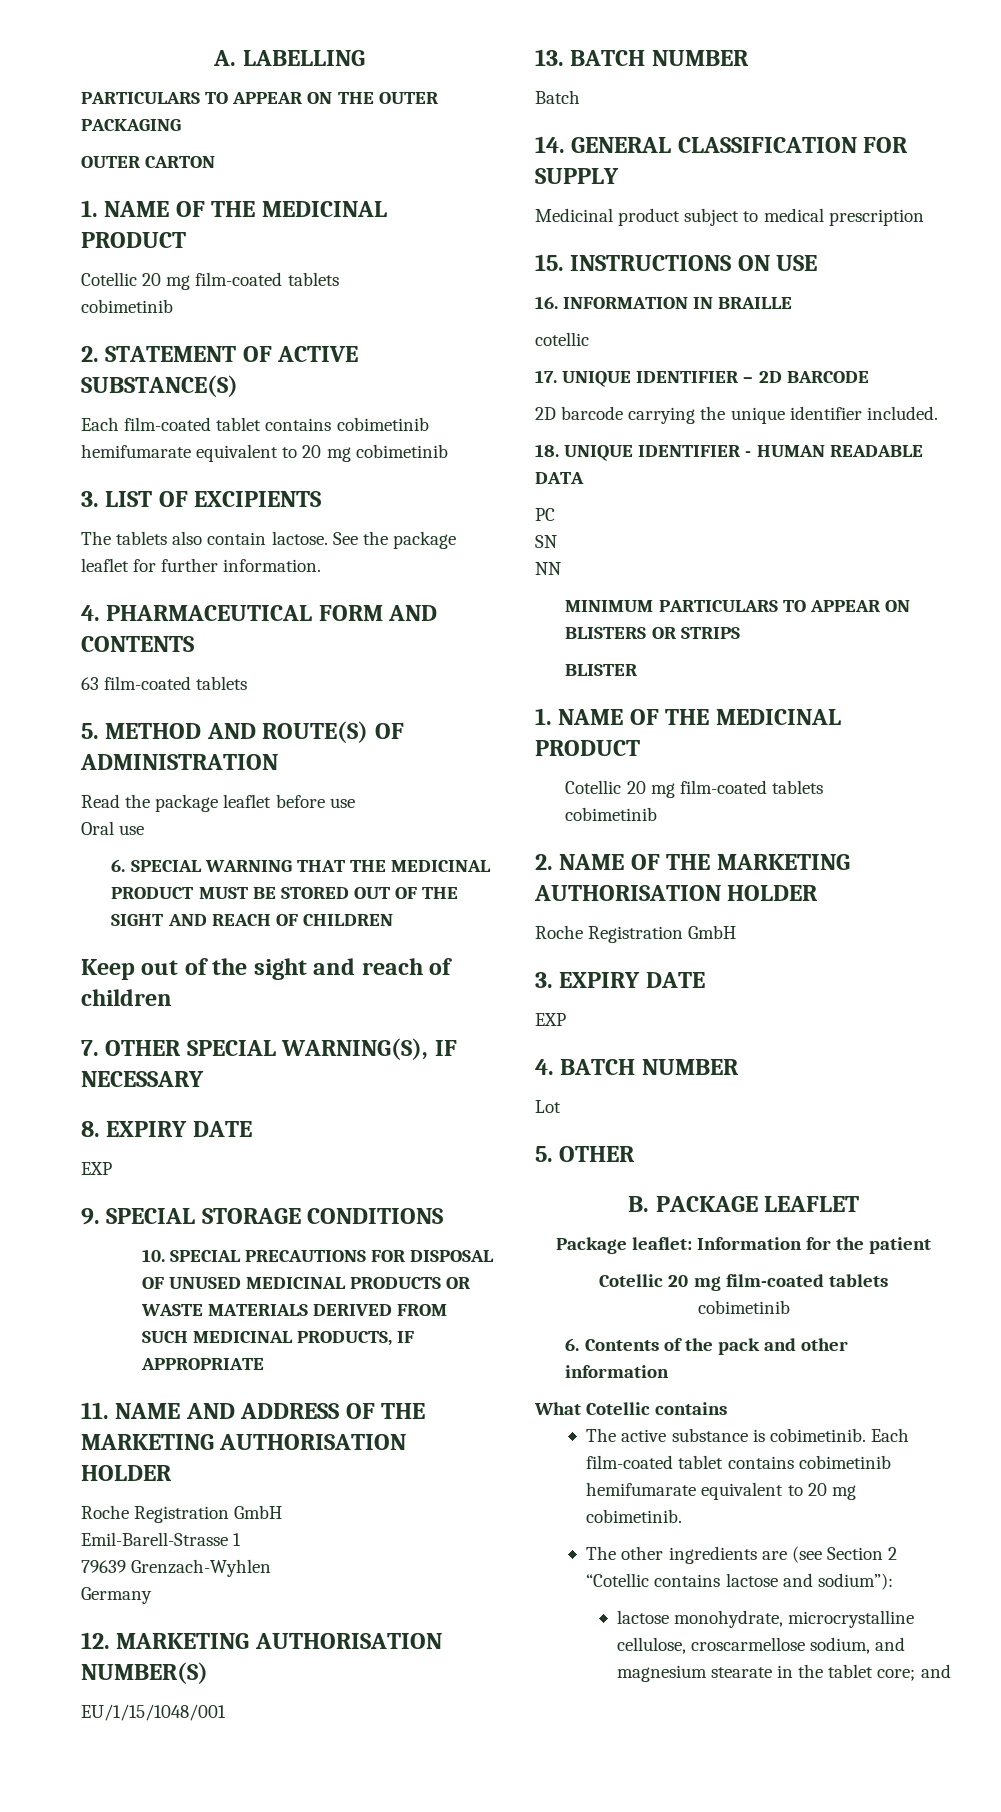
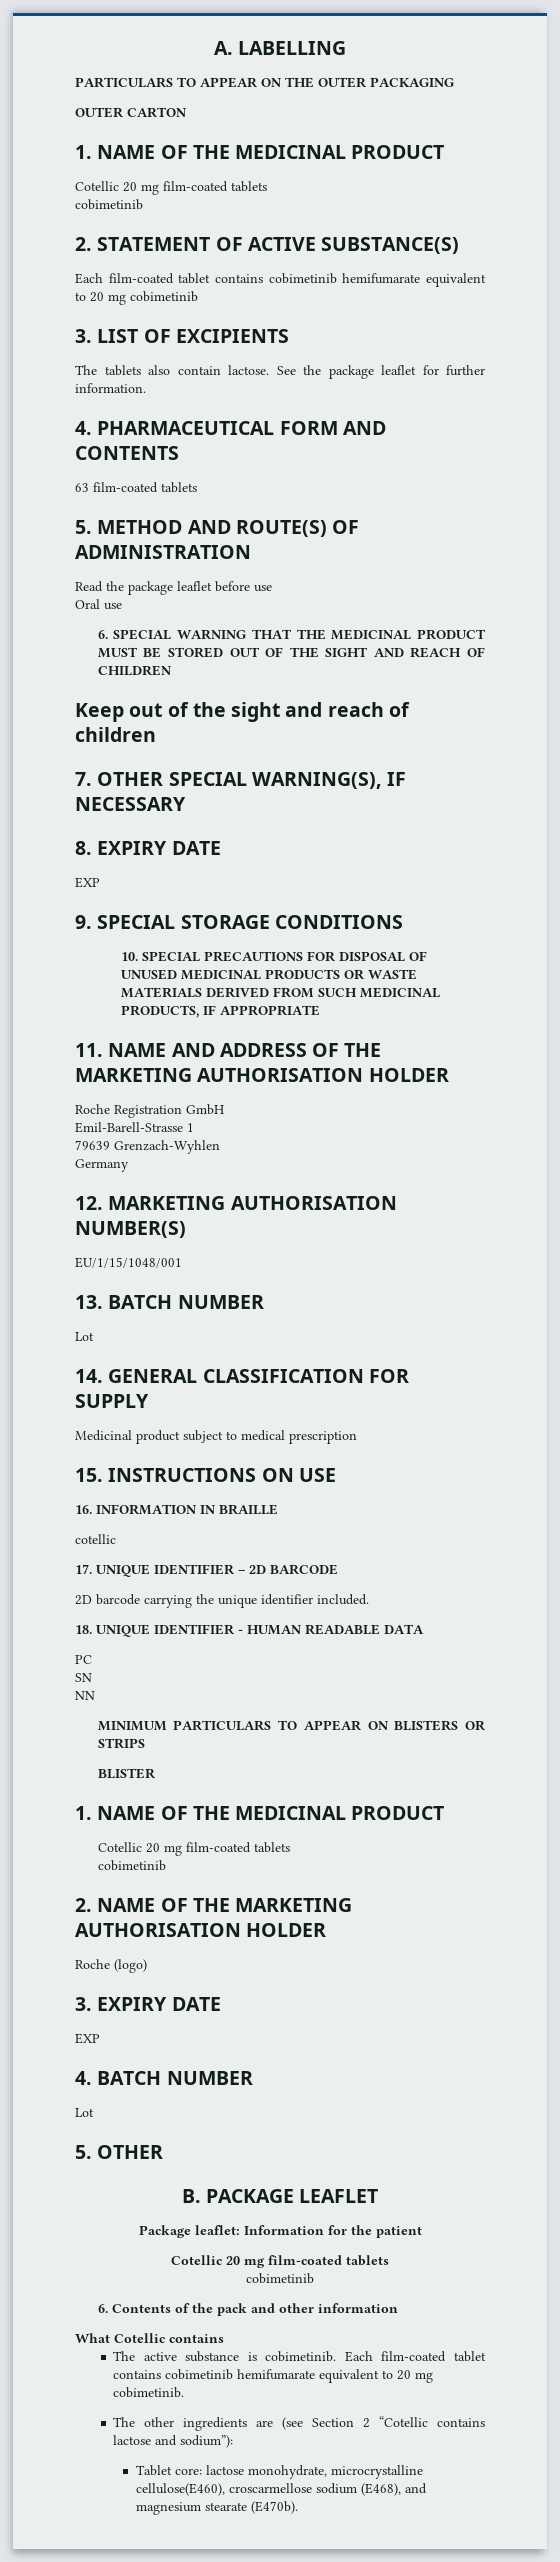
[535,90,580,104] Batch -> [75,1332,94,1341] Lot
[588,925,737,943] Registration GmbH -> [114,1959,147,1973] (logo)
(893, 1581) none -> [135,2465,202,2476] Tablet core:
[616,1637,906,1654] [616,1664,951,1682] cellulose, croscarmellose sodium, and magnesium stearate in the tablet core; and -> [135,2483,427,2496] [135,2501,298,2515] cellulose(E460), croscarmellose sodium (E468), and magnesium stearate (E470b).

